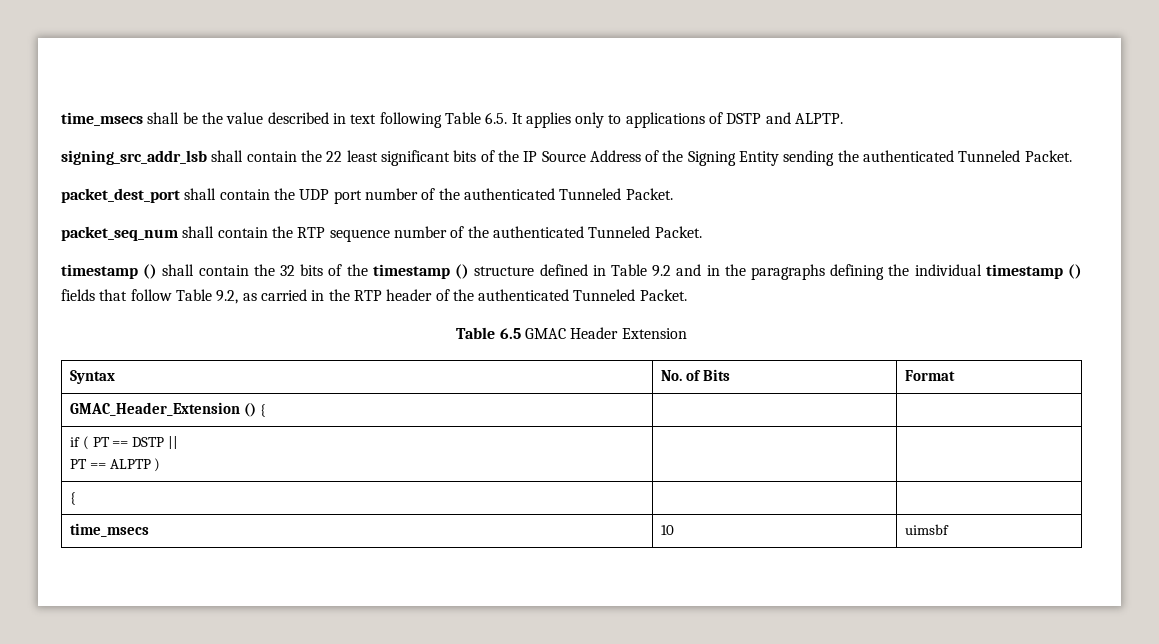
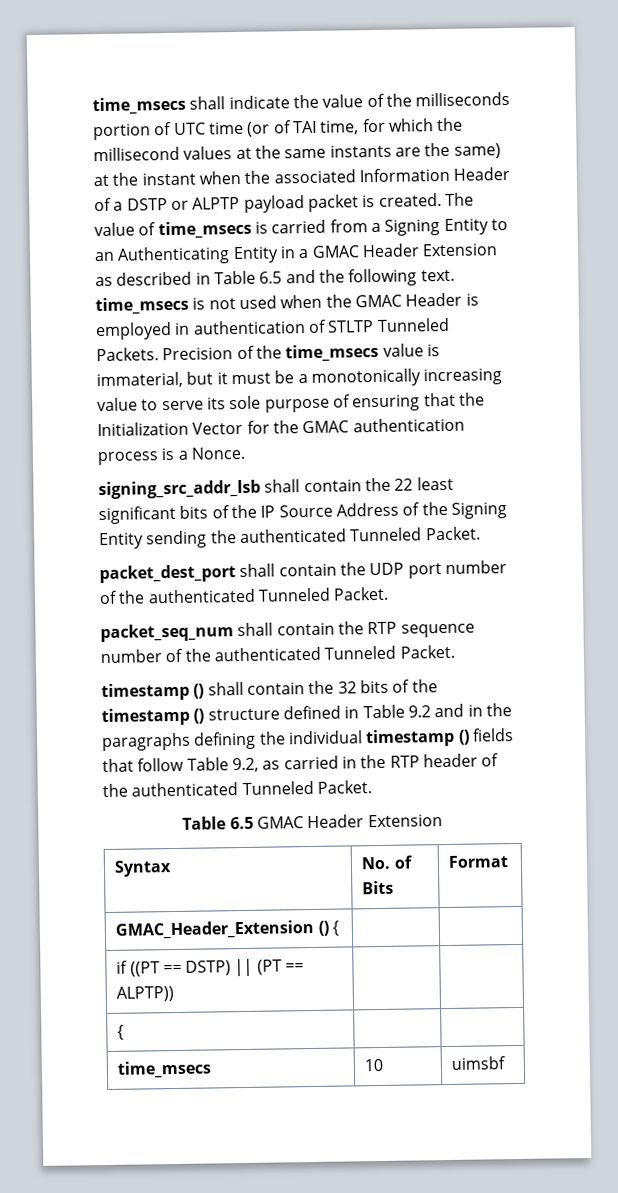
[182,112,198,124] be -> [228,95,290,110] indicate
[267,112,844,128] described in text following Table 6.5. It applies only to applications of DSTP and ALPTP. -> [366,91,511,108] [93,117,464,141] [93,142,501,162] [93,166,511,187] [94,192,474,213] [94,218,508,239] [94,243,499,265] [95,268,455,287] [95,292,479,315] [95,317,450,341] [96,343,440,362] [96,368,503,389] [97,392,485,413] [97,417,465,437] [97,446,245,466] of the milliseconds portion of UTC time (or of TAI time, for which the millisecond values at the same instants are the same) at the instant when the associated Information Header of a DSTP or ALPTP payload packet is created. The value of time_msecs is carried from a Signing Entity to an Authenticating Entity in a GMAC Header Extension as described in Table 6.5 and the following text. time_msecs is not used when the GMAC Header is employed in authentication of STLTP Tunneled Packets. Precision of the time_msecs value is immaterial, but it must be a monotonically increasing value to serve its sole purpose of ensuring that the Initialization Vector for the GMAC authentication process is a Nonce.
[82,436,179,450] [69,458,161,472] ( PT == DSTP || // PT == ALPTP ) -> [129,958,305,977] [116,986,175,1002] ((PT == DSTP) || (PT == ALPTP))

